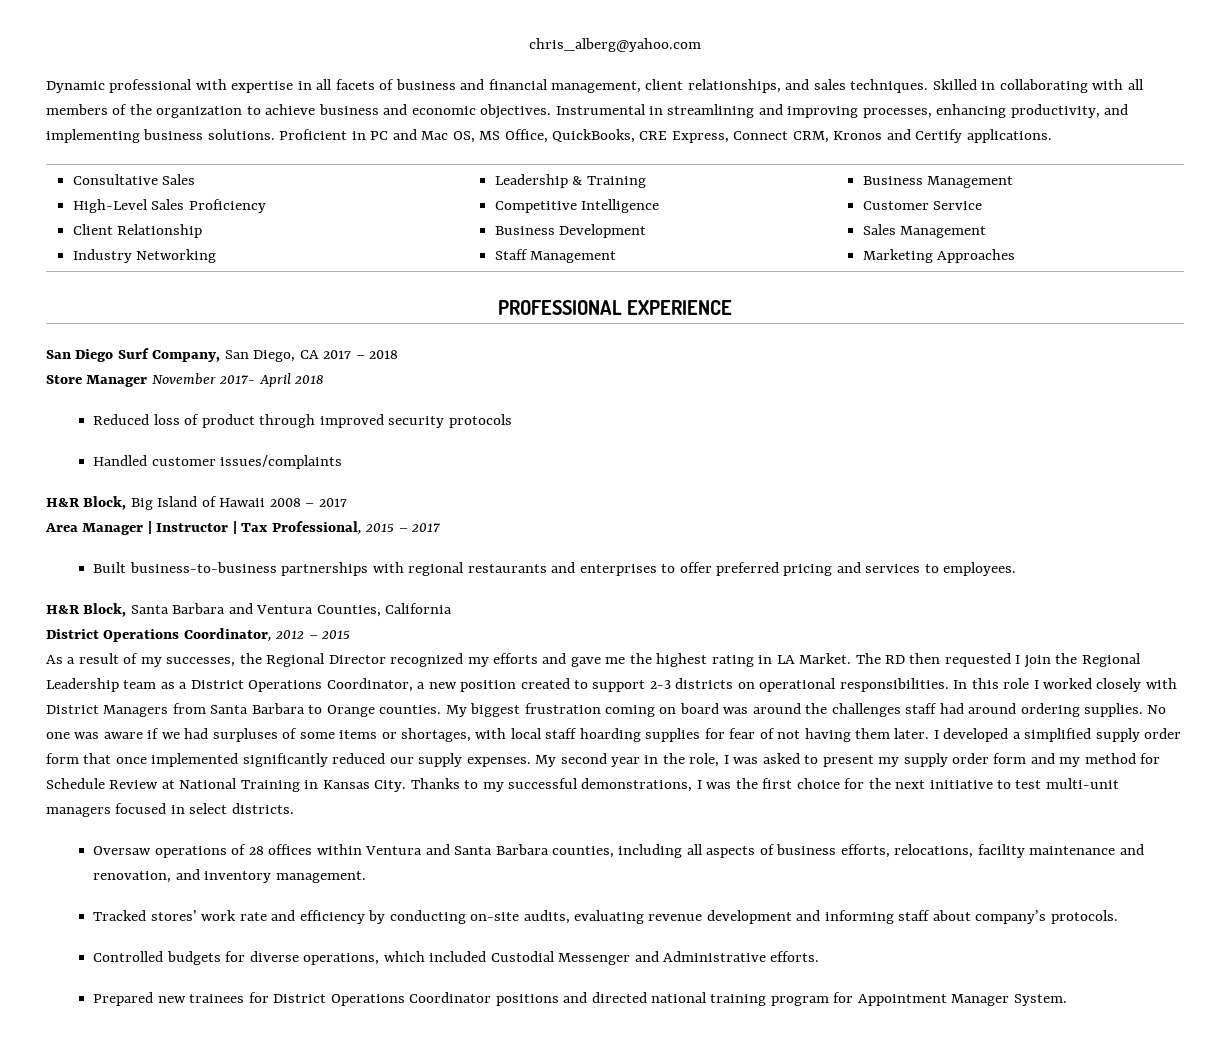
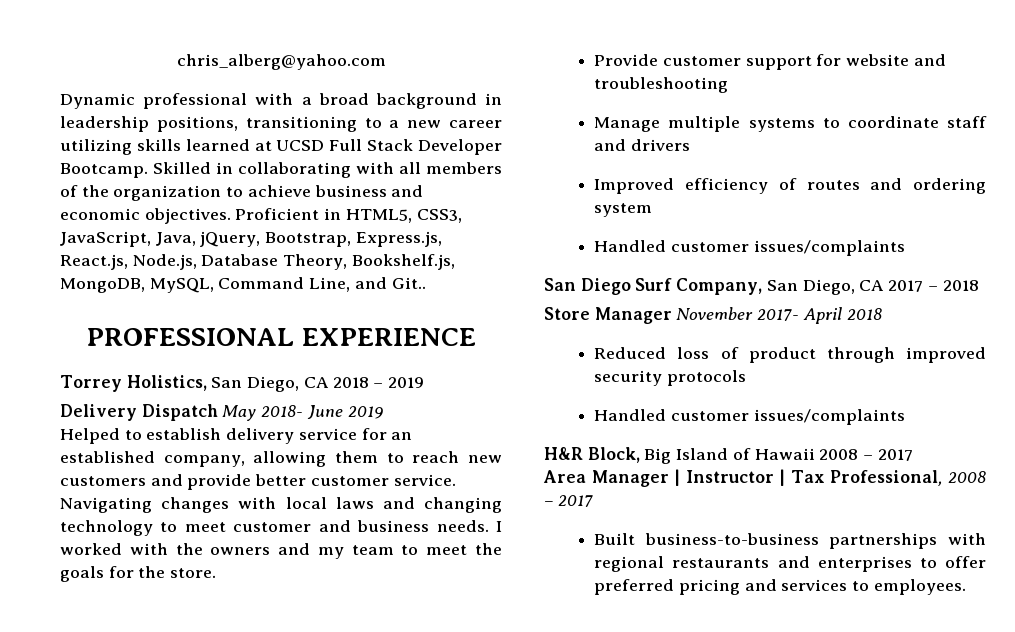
[231,79,929,93] expertise in all facets of business and financial management, client relationships, and sales techniques. -> [301,93,502,109] [60,116,502,132] [60,139,502,155] [60,163,148,178] a broad background in leadership positions, transitioning to a new career utilizing skills learned at UCSD Full Stack Developer Bootcamp.
[555,104,1129,118] [46,129,1052,143] [72,174,196,185] [72,199,266,213] [72,224,203,238] [72,249,217,263] [494,174,646,188] [494,199,660,213] [494,224,647,238] [494,249,617,263] [862,176,1014,188] [862,201,983,210] [862,224,987,238] [862,249,1016,263] [497,300,733,315] Instrumental in streamlining and improving processes, enhancing productivity, and implementing business solutions. Proficient in PC and Mac OS, MS Office, QuickBooks, CRE Express, Connect CRM, Kronos and Certify applications. // Consultative Sales // High-Level Sales Proficiency // Client Relationship // Industry Networking | Leadership & Training // Competitive Intelligence // Business Development // Staff Management | Business Management // Customer Service // Sales Management // Marketing Approaches // PROFESSIONAL EXPERIENCE -> [235,208,462,223] [60,231,442,247] [60,254,455,270] [60,277,426,293] [86,328,476,346] [60,375,425,392] [60,404,383,421] [60,428,413,444] [60,451,503,467] [60,474,456,490] [60,497,503,513] [60,520,503,536] [60,543,502,559] [60,566,217,582] [594,54,946,70] [594,77,729,93] [594,116,987,132] [594,139,691,151] [594,178,986,194] [594,203,653,217] [594,240,905,256] Proficient in HTML5, CSS3, JavaScript, Java, jQuery, Bootstrap, Express.js, React.js, Node.js, Database Theory, Bookshelf.js, MongoDB, MySQL, Command Line, and Git.. // PROFESSIONAL EXPERIENCE // Torrey Holistics, San Diego, CA 2018 – 2019 // Delivery Dispatch May 2018- June 2019 // Helped to establish delivery service for an established company, allowing them to reach new customers and provide better customer service. Navigating changes with local laws and changing technology to meet customer and business needs. I worked with the owners and my team to meet the goals for the store. // Provide customer support for website and troubleshooting // Manage multiple systems to coordinate staff and drivers // Improved efficiency of routes and ordering system // Handled customer issues/complaints
[365,523,395,533] 2015 -> [948,471,986,483] 2008
[46,603,453,617] [46,628,351,642] [46,653,1141,668] [46,678,1177,692] [46,703,1167,717] [46,728,1182,742] [46,753,1161,767] [46,778,1119,792] [46,803,294,817] [93,844,1144,858] [93,869,366,883] [93,910,1118,924] [93,951,820,965] [93,992,1067,1006] // H&R Block, Santa Barbara and Ventura Counties, California // District Operations Coordinator, 2012 – 2015 // As a result of my successes, the Regional Director recognized my efforts and gave me the highest rating in LA Market. The RD then requested I join the Regional Leadership team as a District Operations Coordinator, a new position created to support 2-3 districts on operational responsibilities. In this role I worked closely with District Managers from Santa Barbara to Orange counties. My biggest frustration coming on board was around the challenges staff had around ordering supplies. No one was aware if we had surpluses of some items or shortages, with local staff hoarding supplies for fear of not having them later. I developed a simplified supply order form that once implemented significantly reduced our supply expenses. My second year in the role, I was asked to present my supply order form and my method for Schedule Review at National Training in Kansas City. Thanks to my successful demonstrations, I was the first choice for the next initiative to test multi-unit managers focused in select districts. // Oversaw operations of 28 offices within Ventura and Santa Barbara counties, including all aspects of business efforts, relocations, facility maintenance and renovation, and inventory management. // Tracked stores’ work rate and efficiency by conducting on-site audits, evaluating revenue development and informing staff about company’s protocols. // Controlled budgets for diverse operations, which included Custodial Messenger and Administrative efforts. // Prepared new trainees for District Operations Coordinator positions and directed national training program for Appointment Manager System. -> (966, 587) none

